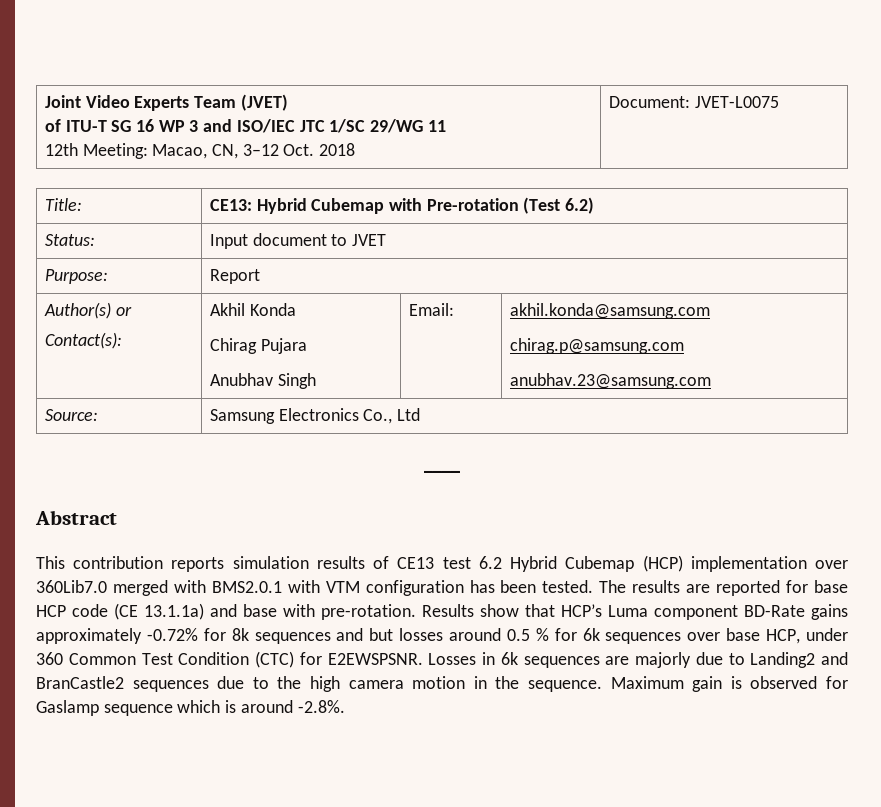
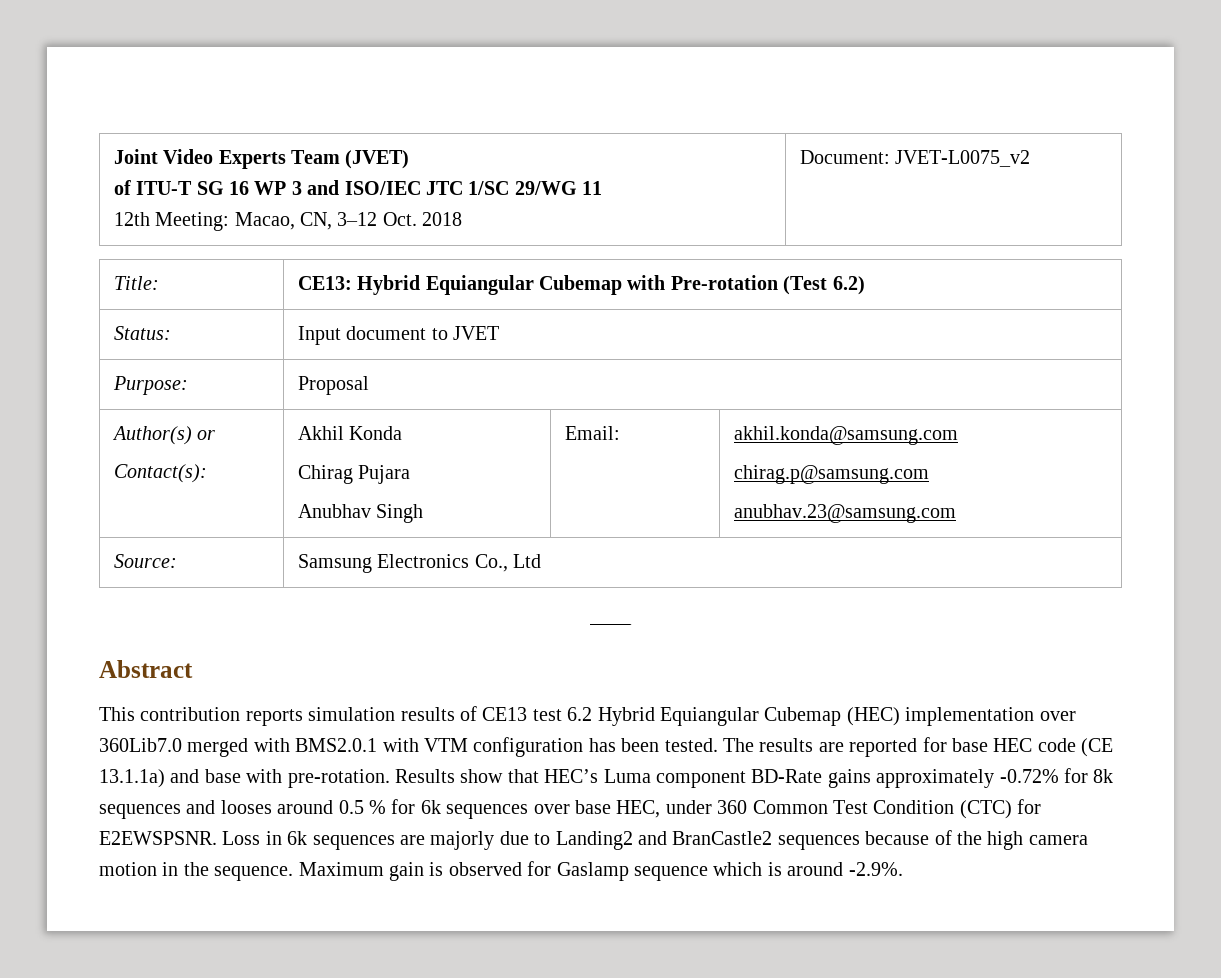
[694,96,779,108] JVET-L0075 -> [895,150,1031,167] JVET-L0075_v2
(307, 206) none -> [425,275,534,295] Equiangular
[209,269,260,284] Report -> [297,376,369,395] Proposal
[565,555,683,572] Cubemap (HCP) -> [659,707,900,726] Equiangular Cubemap (HEC)
[36,605,66,617] HCP -> [993,738,1033,752] HEC
[561,604,602,617] HCP’s -> [544,769,599,783] HEC’s
[369,628,444,641] but losses -> [220,800,272,814] looses
[766,629,801,644] HCP, -> [616,800,661,818] HEC,
[428,653,477,665] Losses -> [222,831,261,845] Loss
[217,676,269,689] due to -> [865,830,952,845] because of
[297,700,345,713] -2.8%. -> [848,862,903,876] -2.9%.

